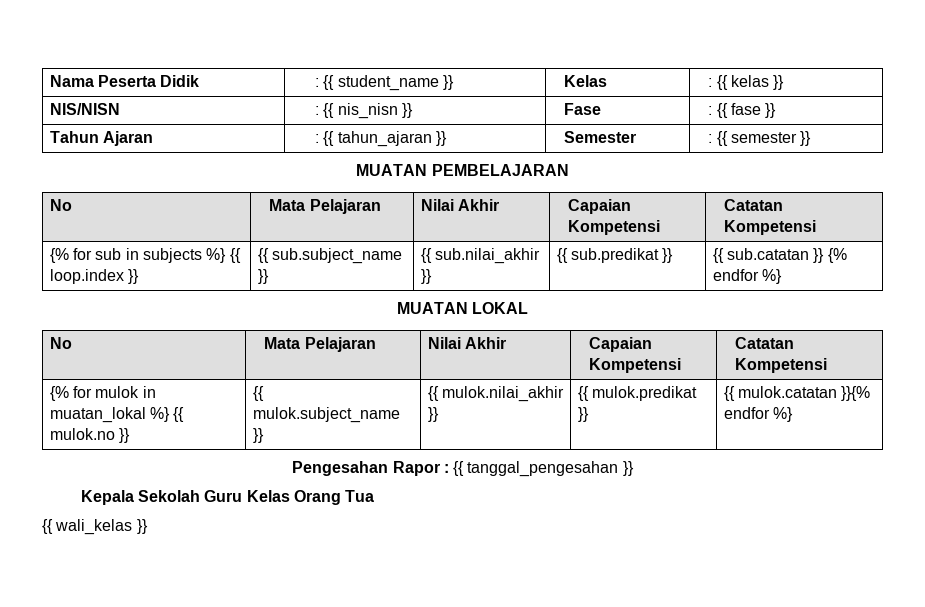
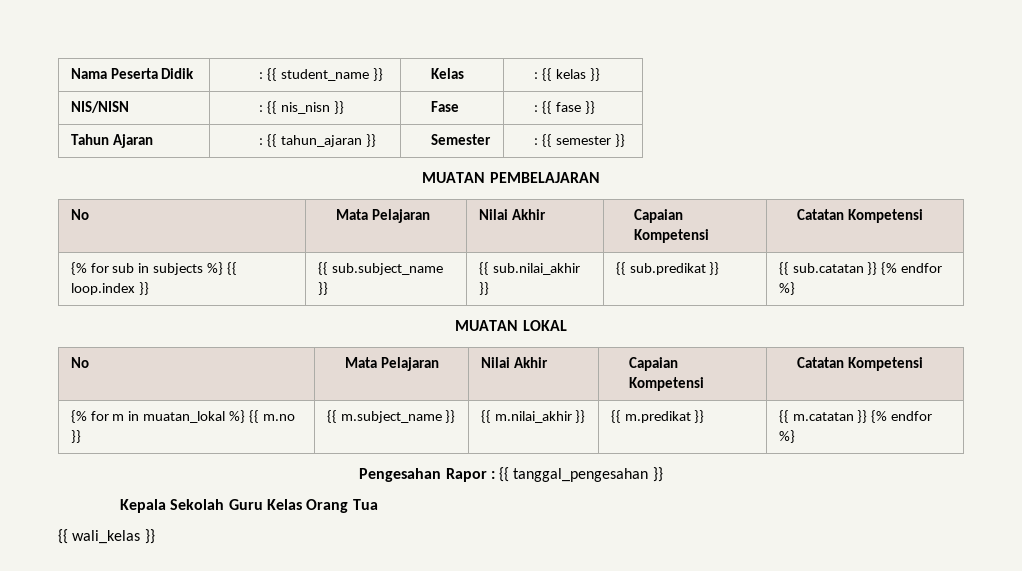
[95,386,140,398] mulok -> [112,414,125,421] m
[49,428,131,443] [252,386,264,401] [252,407,400,423] [252,428,264,443] [427,386,565,402] [427,407,439,422] [577,386,698,401] [577,407,589,422] [723,386,871,401] mulok.no }} | {{ mulok.subject_name }} | {{ mulok.nilai_akhir }} | {{ mulok.predikat }} | {{ mulok.catatan }}{% -> [263,414,296,421] [70,430,81,443] [326,410,456,423] [480,410,586,423] [610,410,705,423] [778,410,888,423] m.no }} | {{ m.subject_name }} | {{ m.nilai_akhir }} | {{ m.predikat }} | {{ m.catatan }} {%

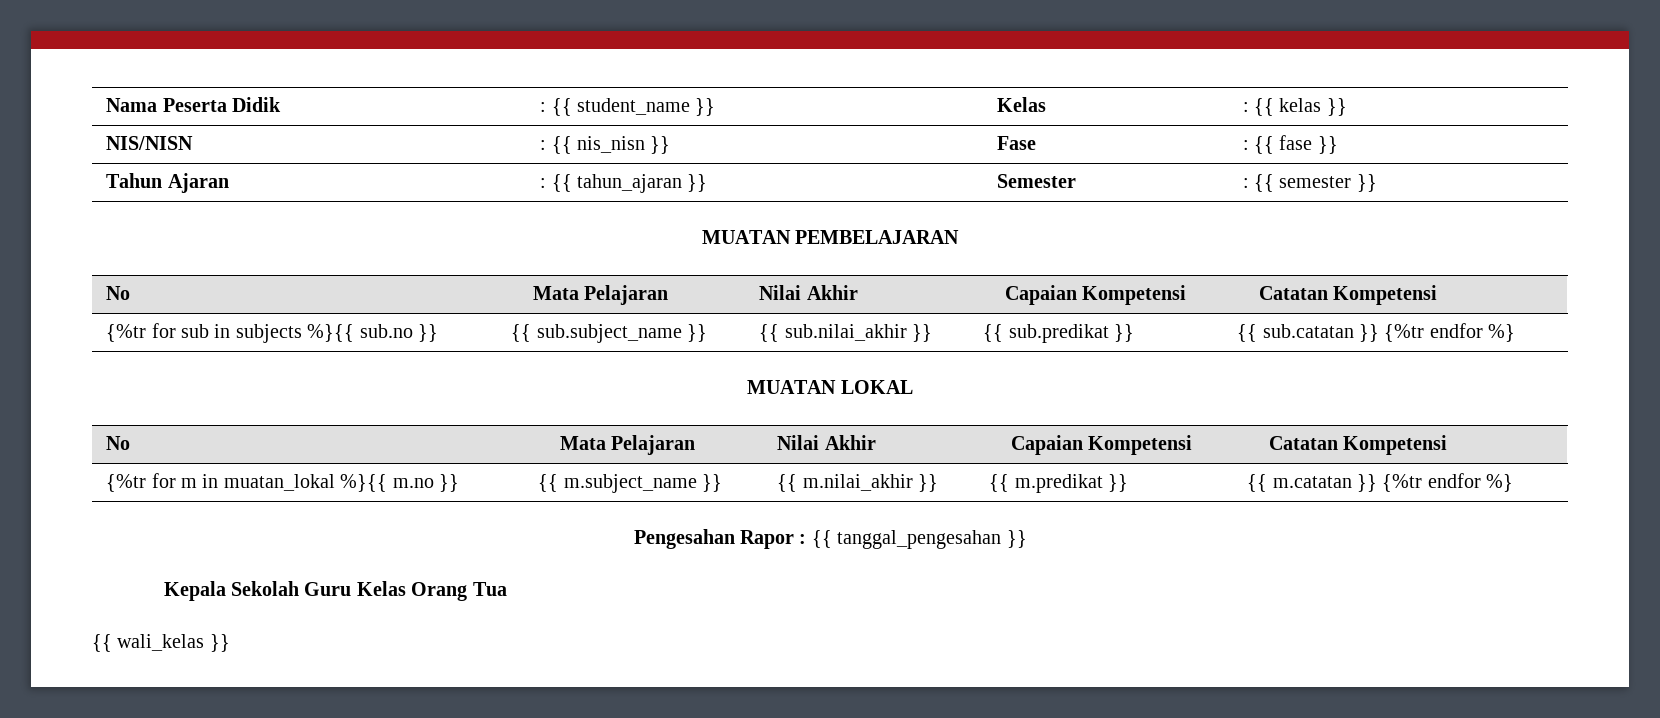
[70,262,87,275] {% -> [106,324,147,342] {%tr
[207,262,238,275] [70,283,135,295] %} {{ loop.index -> [307,324,413,342] %}{{ sub.no
[881,262,898,275] {% -> [1384,324,1425,342] {%tr
[70,410,87,423] {% -> [106,474,147,492] {%tr
[229,410,260,423] %} {{ -> [340,474,388,492] %}{{
[871,410,888,423] {% -> [1382,474,1423,492] {%tr

